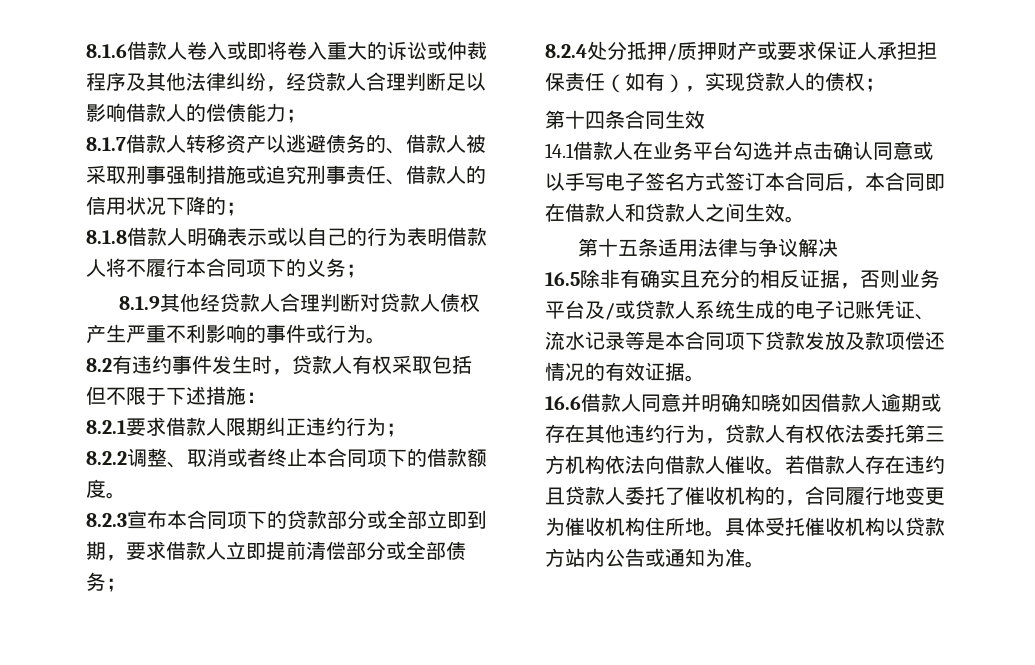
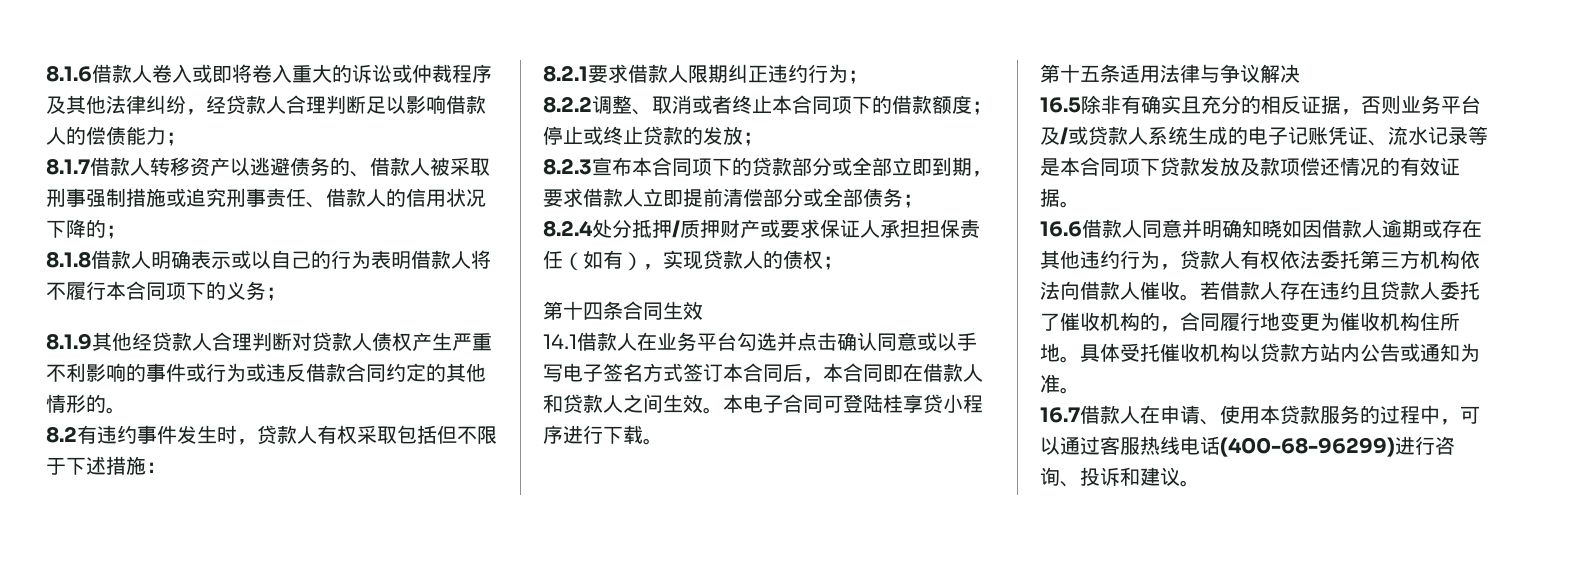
(366, 333) none -> [246,363,486,382] [46,394,106,413] 或违反借款合同约定的其他情形的
[106,492,126,499] 。 -> [972,101,992,115] [543,126,763,146] ；停止或终止贷款的发放；
(805, 219) none -> [723,394,983,414] [543,425,663,445] 本电子合同可登陆桂享贷小程序进行下载。
(765, 564) none -> [1040,405,1480,425] [1040,436,1455,457] [1040,467,1200,487] // 16.7借款人在申请、使用本贷款服务的过程中，可以通过客服热线电话(400-68-96299)进行咨询、投诉和建议。

